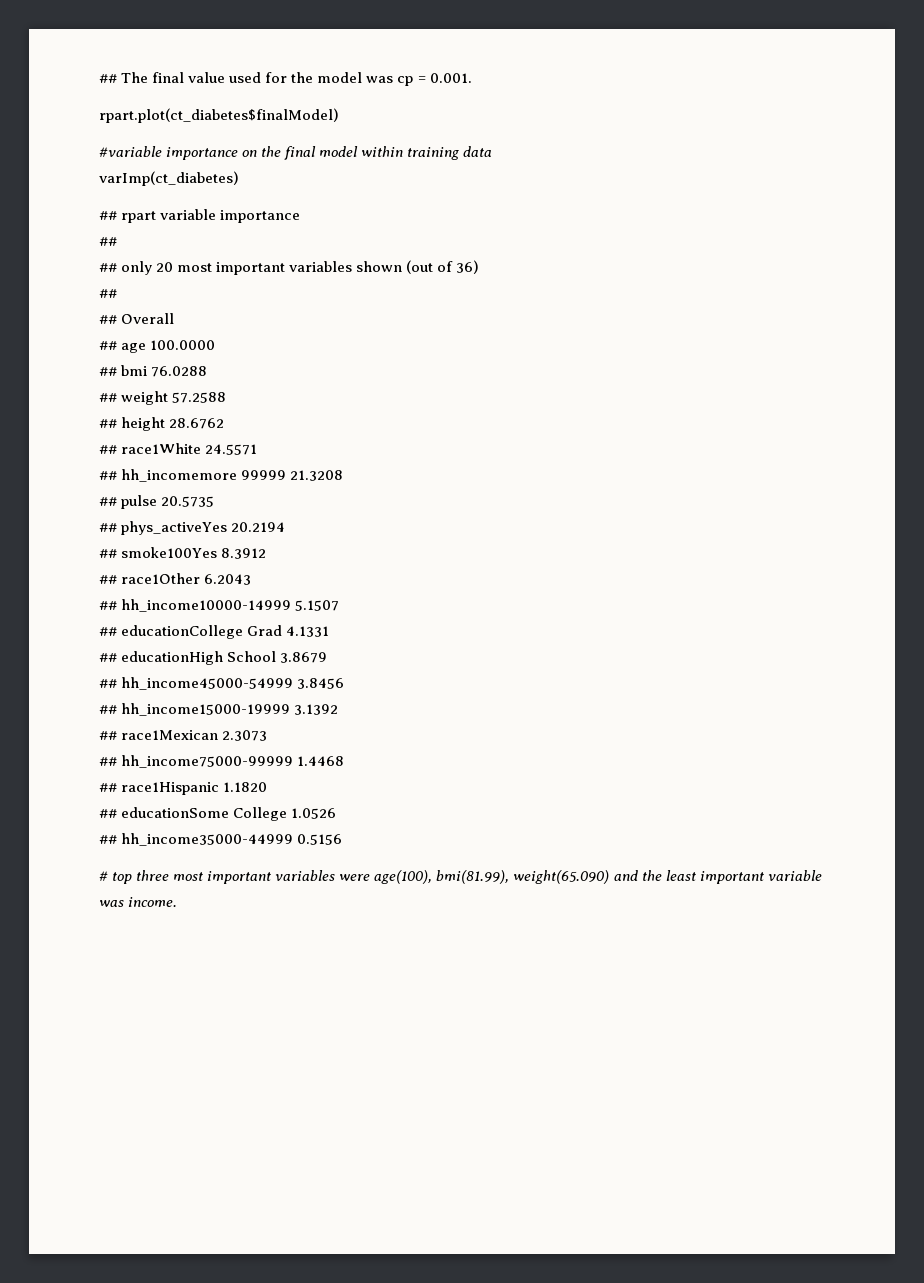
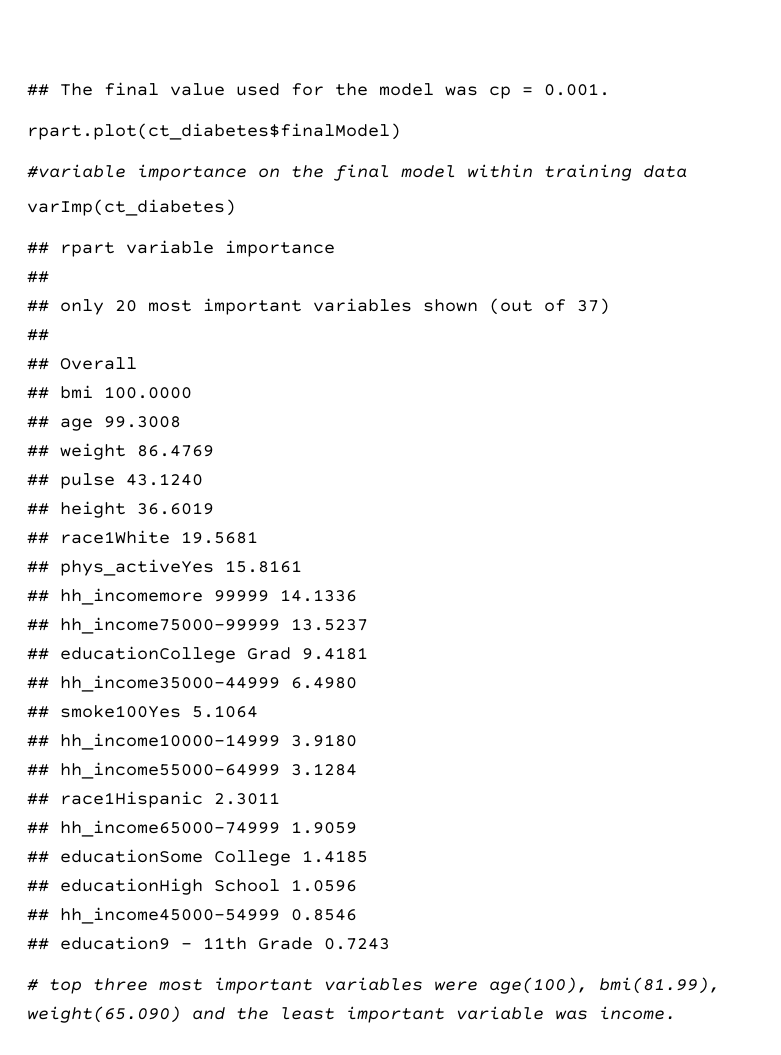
[456,260,480,274] 36) -> [577,298,610,315] 37)
[121,343,147,353] age -> [60,385,93,399] bmi
[121,365,208,377] bmi 76.0288 -> [60,416,181,431] age 99.3008
[172,392,227,403] 57.2588 -> [137,445,214,457] [27,473,203,489] 86.4769 // ## pulse 43.1240
[169,418,225,429] 28.6762 -> [137,502,214,515] 36.6019
[205,444,258,455] 24.5571 -> [181,531,258,544] [27,559,302,576] 19.5681 // ## phys_activeYes 15.8161
[290,470,344,481] [99,495,215,509] [99,521,286,535] [99,547,267,559] [99,573,252,585] [99,599,340,612] [99,625,330,639] 21.3208 // ## pulse 20.5735 // ## phys_activeYes 20.2194 // ## smoke100Yes 8.3912 // ## race1Other 6.2043 // ## hh_income10000-14999 5.1507 // ## educationCollege Grad 4.1331 -> [280,589,357,602] [27,617,368,634] [27,646,368,663] [27,675,357,692] [27,705,258,718] [27,733,357,750] [27,762,357,779] [27,791,280,808] [27,820,357,837] [27,849,368,866] 14.1336 // ## hh_income75000-99999 13.5237 // ## educationCollege Grad 9.4181 // ## hh_income35000-44999 6.4980 // ## smoke100Yes 5.1064 // ## hh_income10000-14999 3.9180 // ## hh_income55000-64999 3.1284 // ## race1Hispanic 2.3011 // ## hh_income65000-74999 1.9059 // ## educationSome College 1.4185
[280,652,328,663] 3.8679 -> [291,879,357,892] 1.0596
[297,678,345,689] [99,703,339,716] [99,730,268,741] [99,755,345,768] [99,782,268,795] [99,807,337,821] [99,833,343,846] 3.8456 // ## hh_income15000-19999 3.1392 // ## race1Mexican 2.3073 // ## hh_income75000-99999 1.4468 // ## race1Hispanic 1.1820 // ## educationSome College 1.0526 // ## hh_income35000-44999 0.5156 -> [291,909,357,921] [27,936,390,950] 0.8546 // ## education9 - 11th Grade 0.7243

